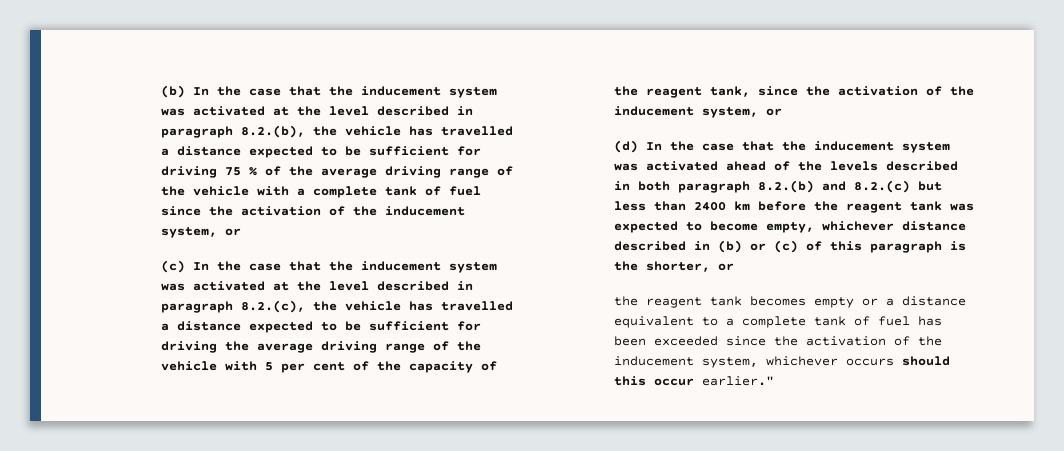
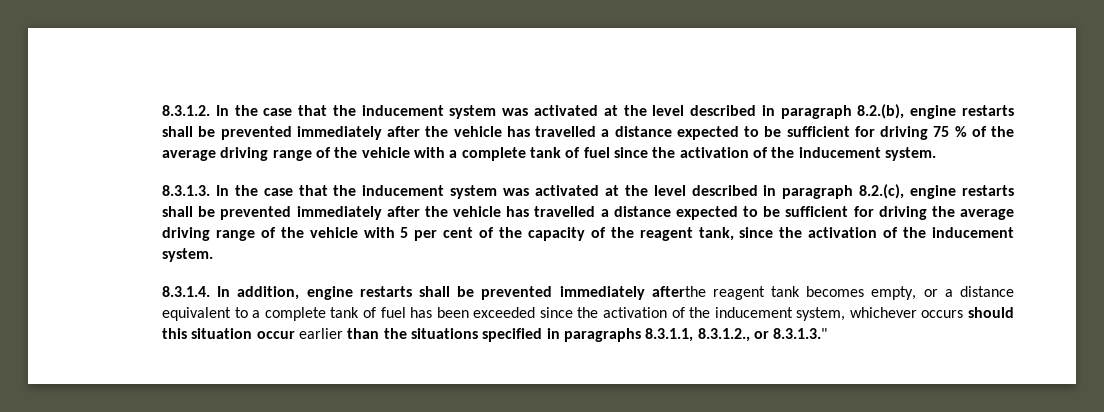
[160,85,185,98] (b) -> [162,105,211,116] 8.3.1.2.
(305, 131) none -> [910,105,1014,119] [162,126,421,140] engine restarts shall be prevented immediately after
[160,227,241,238] [160,260,185,273] system, or // (c) -> [884,147,936,161] [162,185,211,196] system. // 8.3.1.3.
(305, 306) none -> [910,185,1015,199] [162,206,420,220] engine restarts shall be prevented immediately after
[701,107,782,118] [613,140,950,153] [613,161,958,171] [613,180,942,193] [613,201,974,213] [613,221,966,233] [613,240,966,253] [613,261,734,272] [613,296,638,306] system, or // (d) In the case that the inducement system was activated ahead of the levels described in both paragraph 8.2.(b) and 8.2.(c) but less than 2400 km before the reagent tank was expected to become empty, whichever distance described in (b) or (c) of this paragraph is the shorter, or // the -> [162,248,214,262] [162,286,706,300] system. // 8.3.1.4. In addition, engine restarts shall be prevented immediately afterthe
[813,297,854,308] empty -> [871,286,917,300] empty,
[653,376,774,386] occur earlier." -> [191,328,828,342] situation occur earlier than the situations specified in paragraphs 8.3.1.1, 8.3.1.2., or 8.3.1.3."

